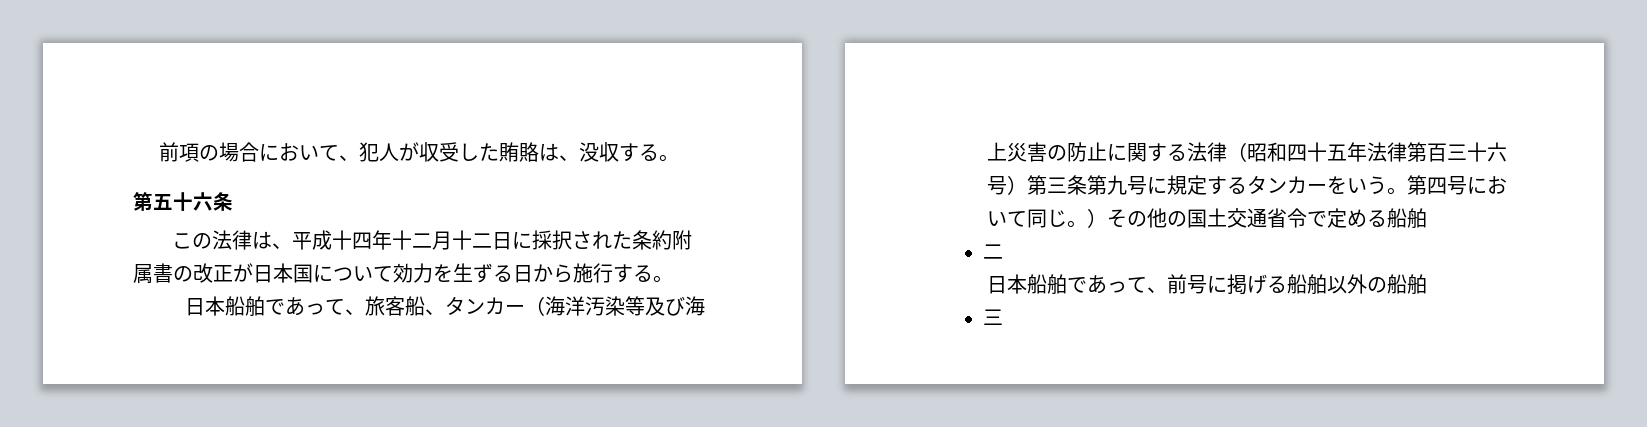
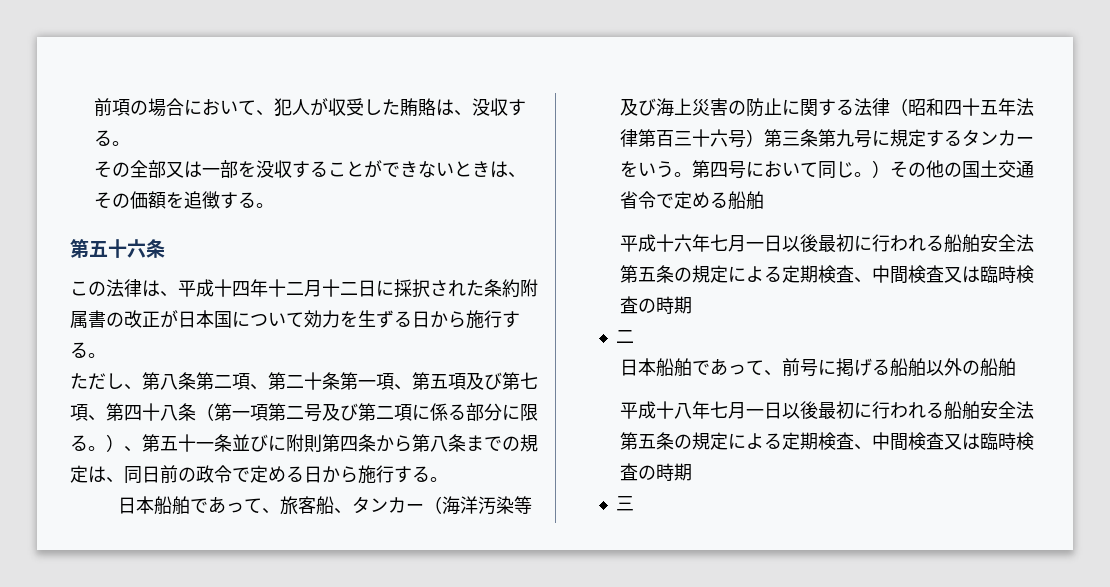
(679, 158) none -> [94,160,527,178] [94,191,275,209] // その全部又は一部を没収することができないときは、その価額を追徴する。
(673, 279) none -> [70,372,538,390] [70,403,538,422] [70,434,538,453] [70,465,448,484] // ただし、第八条第二項、第二十条第一項、第五項及び第七項、第四十八条（第一項第二号及び第二項に係る部分に限る。）、第五十一条並びに附則第四条から第八条までの規定は、同日前の政令で定める日から施行する。
(1427, 218) none -> [620,234,1035,253] [620,265,1035,284] [620,296,693,314] // 平成十六年七月一日以後最初に行われる船舶安全法第五条の規定による定期検査、中間検査又は臨時検査の時期
(1427, 284) none -> [620,401,1035,420] [620,432,1035,451] [620,463,693,481] // 平成十八年七月一日以後最初に行われる船舶安全法第五条の規定による定期検査、中間検査又は臨時検査の時期

